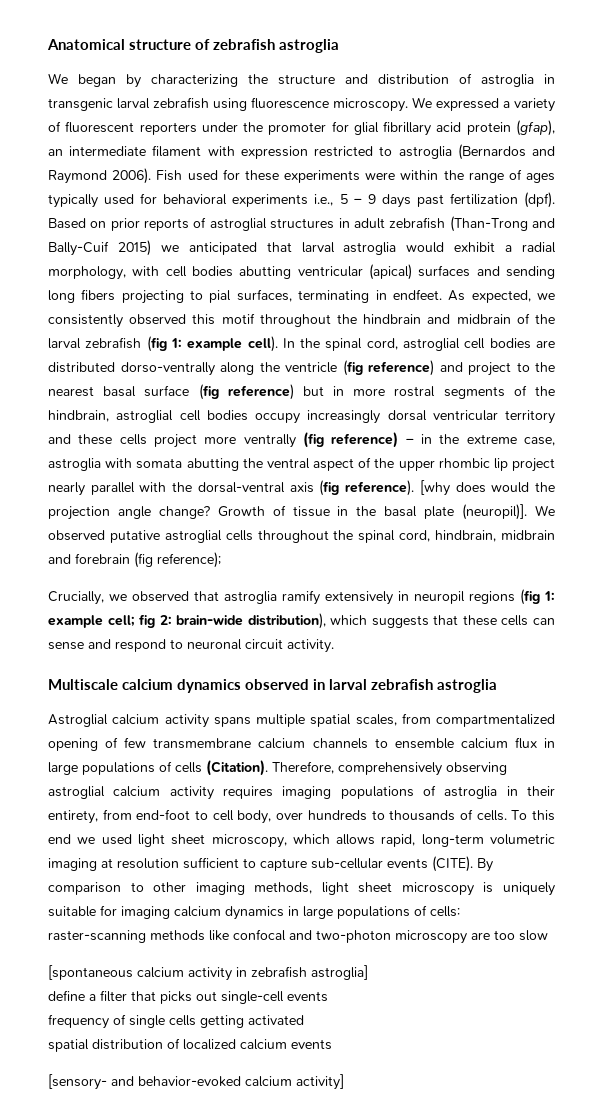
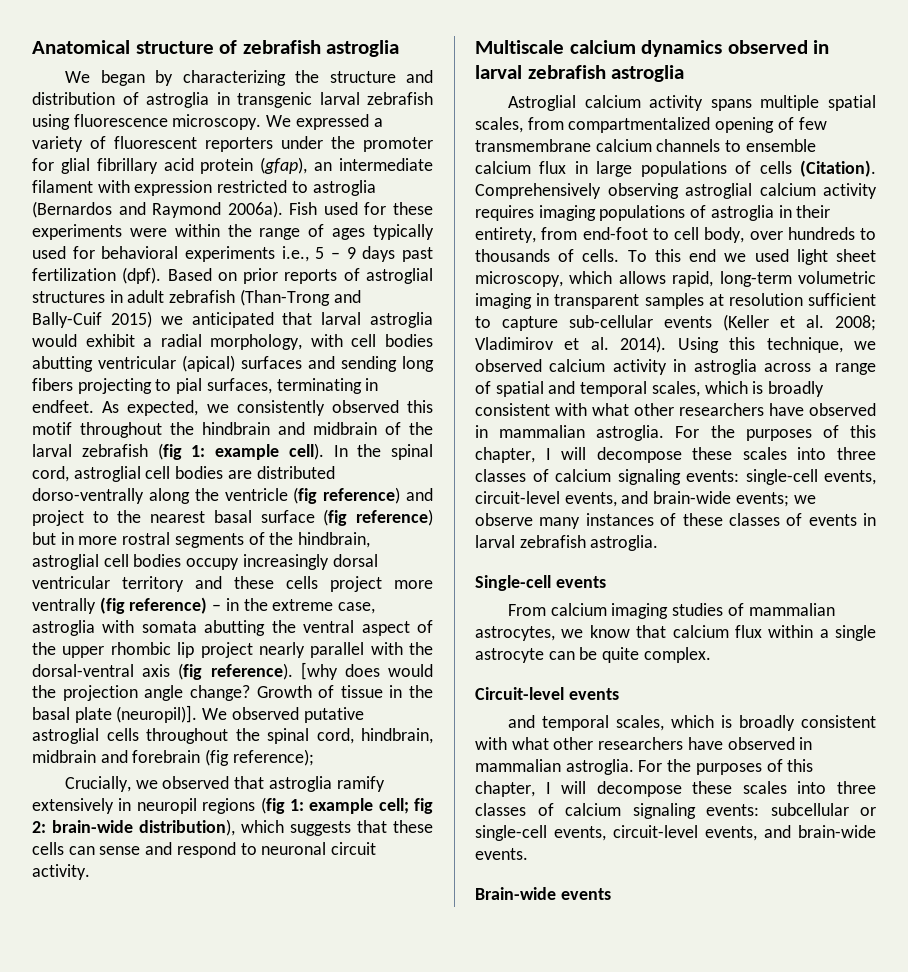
[112,168,152,184] 2006). -> [227,201,283,218] 2006a).
[272,761,442,776] Therefore, comprehensively -> [475,183,601,199] Comprehensively
(97, 864) none -> [536,293,704,309] in transparent samples
[432,856,493,872] [48,882,555,896] [48,905,460,920] [48,929,548,944] [48,965,368,981] [48,990,328,1004] [48,1014,304,1029] [48,1038,332,1052] [48,1074,344,1090] (CITE). By comparison to other imaging methods, light sheet microscopy is uniquely suitable for imaging calcium dynamics in large populations of cells: raster-scanning methods like confocal and two-photon microscopy are too slow // [spontaneous calcium activity in zebrafish astroglia] // define a filter that picks out single-cell events // frequency of single cells getting activated // spatial distribution of localized calcium events // [sensory- and behavior-evoked calcium activity] -> [723,314,876,331] [475,336,876,353] [475,359,877,375] [475,381,825,397] [475,403,876,416] [475,425,876,441] [475,447,876,463] [475,469,876,485] [475,491,816,507] [475,513,876,529] [475,535,659,551] [475,575,606,591] [507,603,835,619] [475,625,876,641] [475,647,711,663] [475,687,619,700] [507,715,876,731] [475,737,813,750] [475,759,814,775] [475,781,876,797] [475,803,876,819] [475,825,876,841] [475,848,528,860] [475,887,611,900] (Keller et al. 2008; Vladimirov et al. 2014). Using this technique, we observed calcium activity in astroglia across a range of spatial and temporal scales, which is broadly consistent with what other researchers have observed in mammalian astroglia. For the purposes of this chapter, I will decompose these scales into three classes of calcium signaling events: single-cell events, circuit-level events, and brain-wide events; we observe many instances of these classes of events in larval zebrafish astroglia. // Single-cell events // From calcium imaging studies of mammalian astrocytes, we know that calcium flux within a single astrocyte can be quite complex. // Circuit-level events // and temporal scales, which is broadly consistent with what other researchers have observed in mammalian astroglia. For the purposes of this chapter, I will decompose these scales into three classes of calcium signaling events: subcellular or single-cell events, circuit-level events, and brain-wide events. // Brain-wide events

